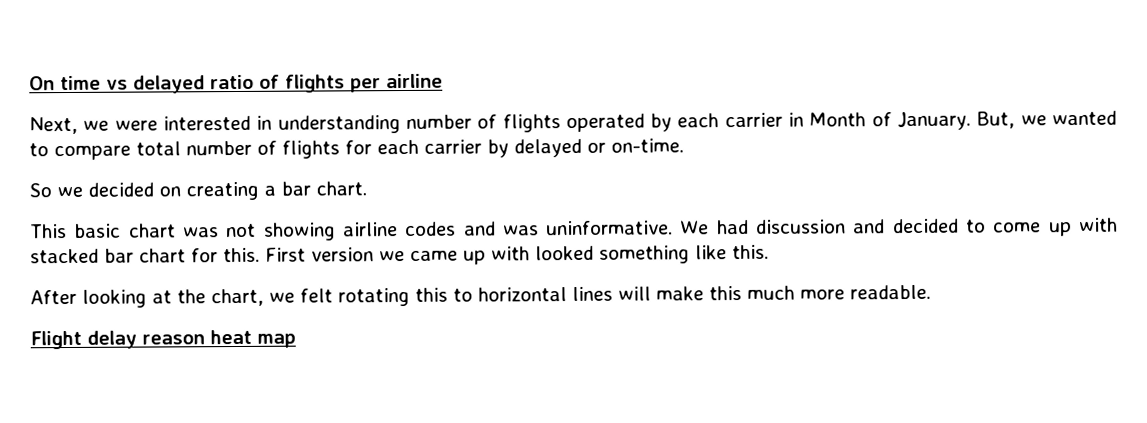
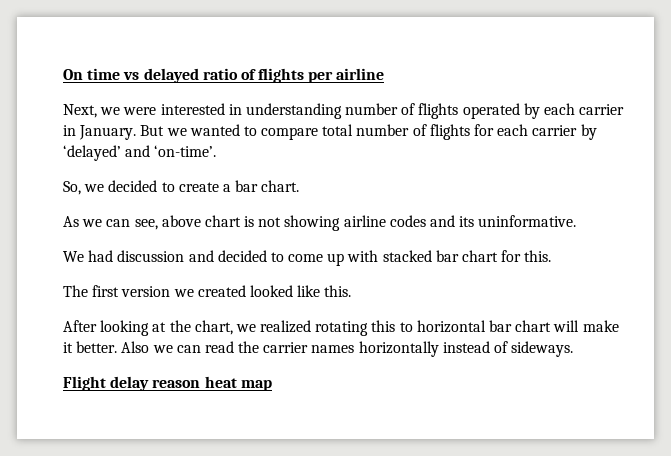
[809,111,1016,131] Month of January. But, -> [79,125,165,140] January. But
[514,138,684,158] [29,181,367,201] [30,223,219,239] delayed or on-time. // So we decided on creating a bar chart. // This basic chart was -> [63,145,217,161] [63,180,300,195] [63,215,255,230] ‘delayed’ and ‘on-time’. // So, we decided to create a bar chart. // As we can see, above chart is
[502,225,539,236] was -> [459,216,475,227] its
(674, 228) none -> (577, 221) //
[265,245,690,265] First version we came up with looked something -> [63,285,293,297] // The first version we created looked
[300,288,333,303] felt -> [260,320,312,333] realized
[572,284,931,302] lines will make this much more readable. -> [489,320,619,332] [63,341,574,357] bar chart will make it better. Also we can read the carrier names horizontally instead of sideways.

